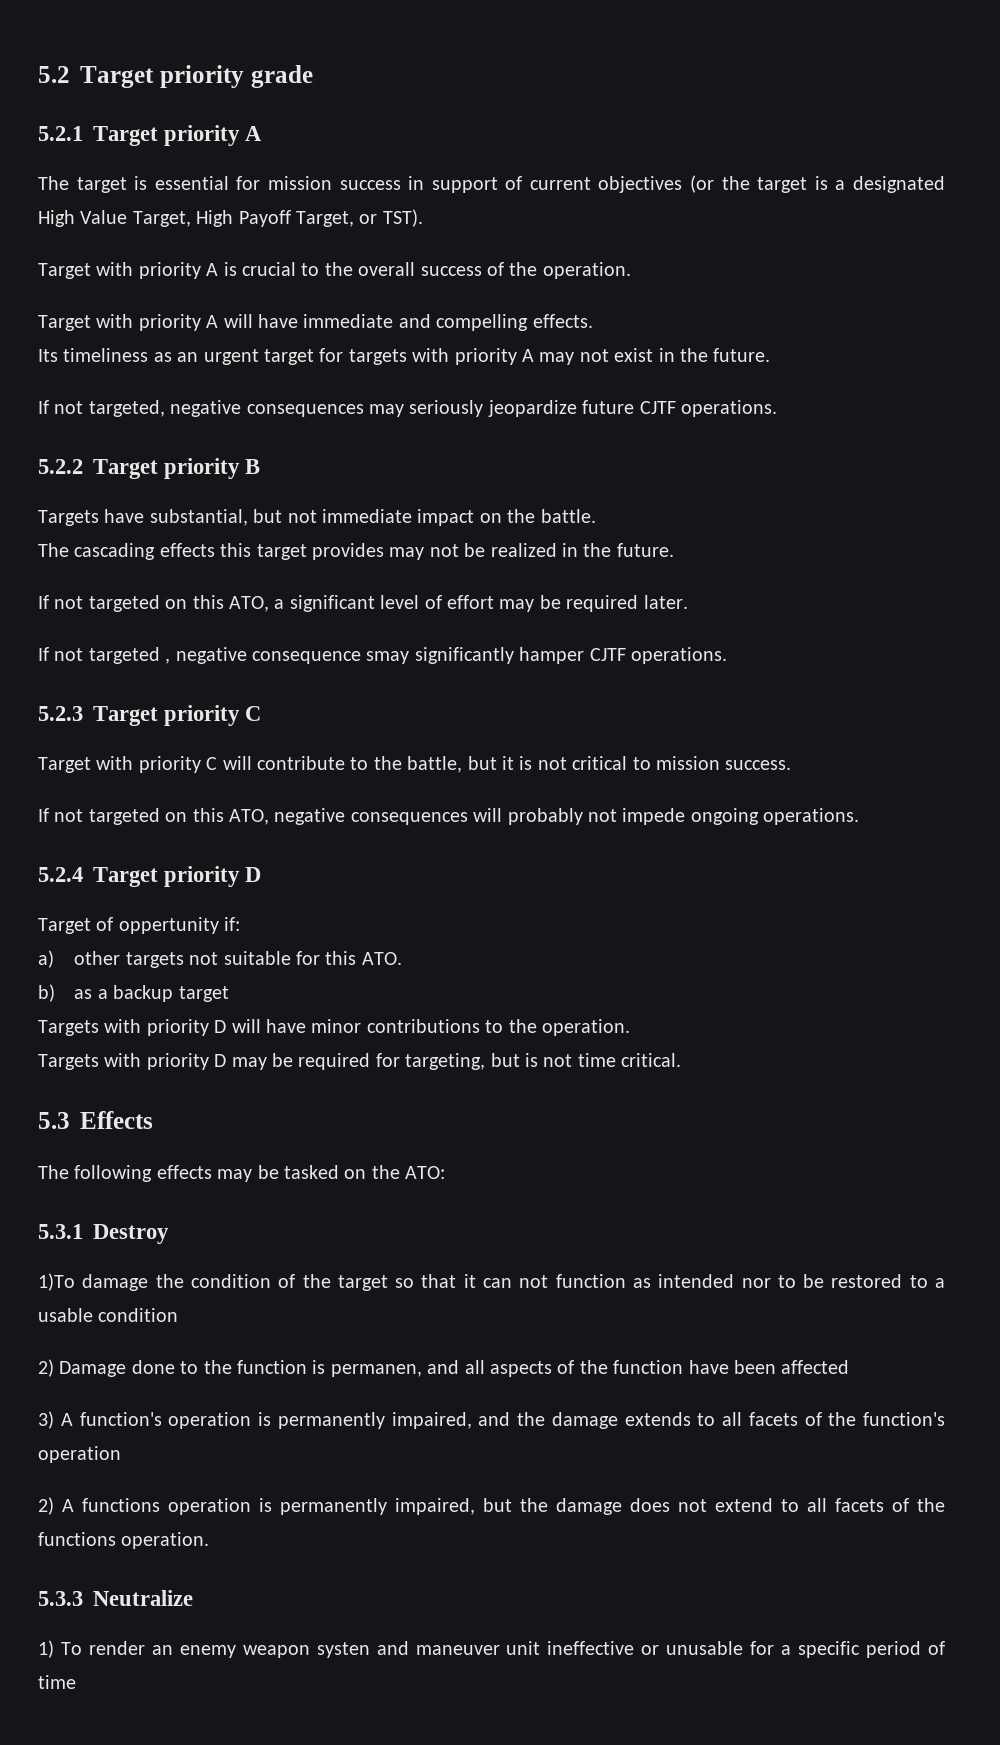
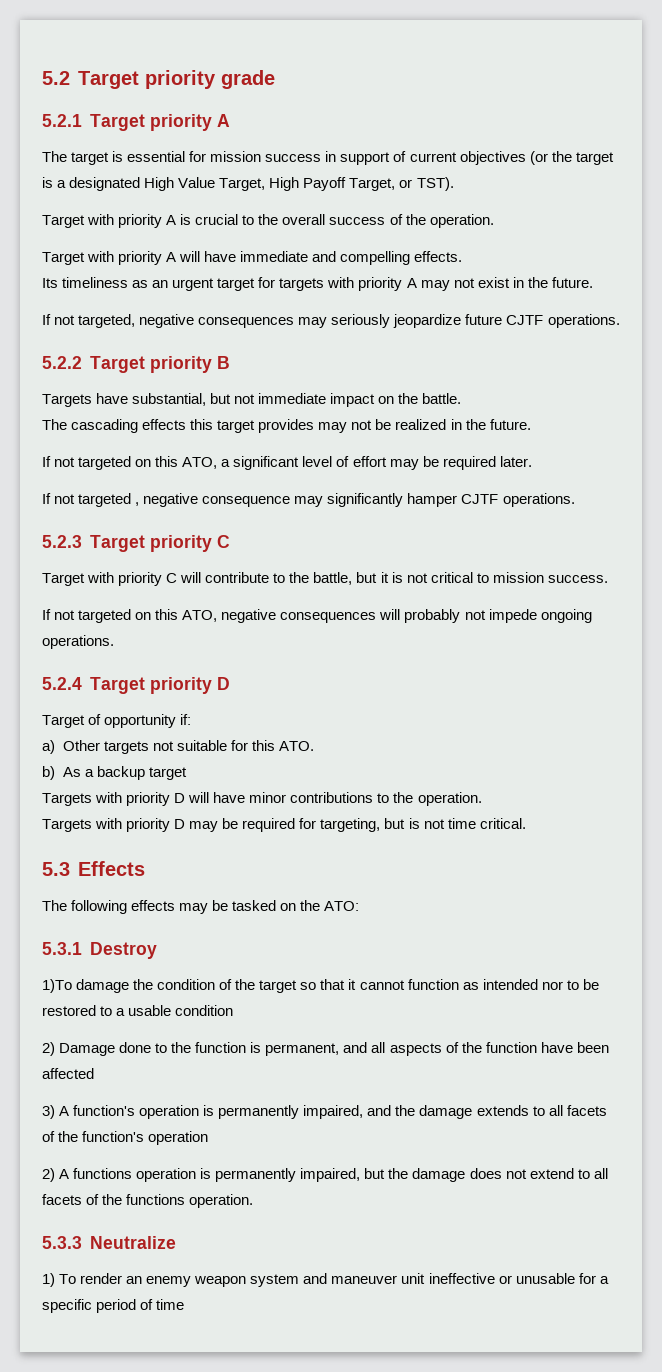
[366,651,410,664] smay -> [294,496,324,507] may
[118,917,219,934] oppertunity -> [104,714,177,728] opportunity
[74,951,121,965] other -> [62,740,100,751] Other
[74,989,93,999] as -> [62,767,81,777] As
[483,1275,549,1288] can not -> [359,980,405,990] cannot
[330,1364,422,1377] permanen, -> [265,1043,340,1056] permanent,
[316,1642,370,1658] systen -> [250,1274,300,1287] system

